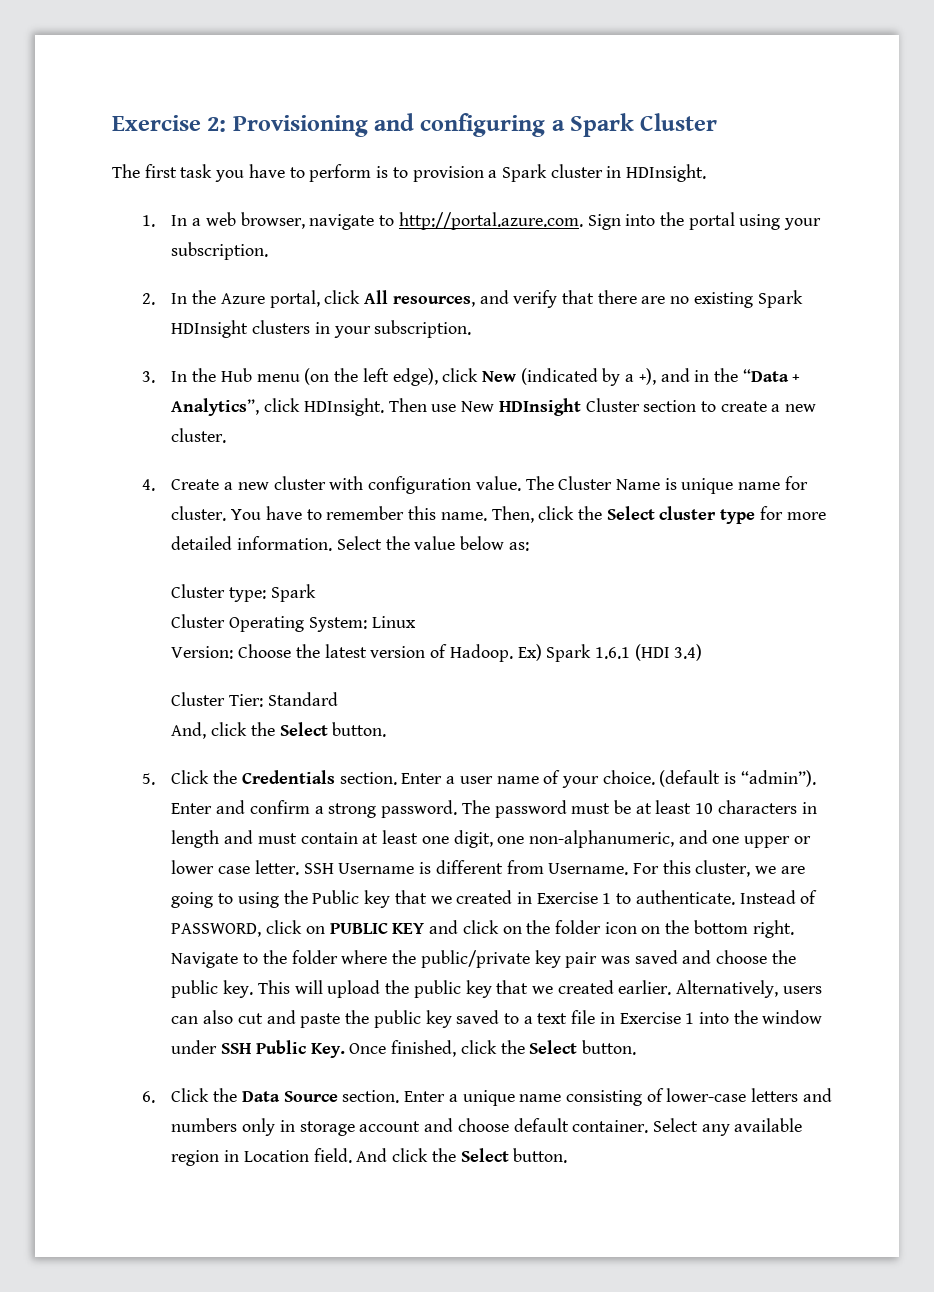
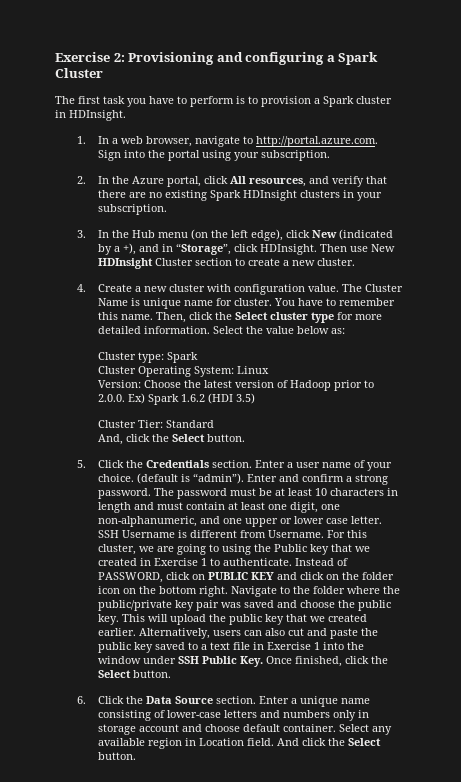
[714,368,801,382] [171,398,260,416] the “Data + Analytics”, -> [176,243,232,255] “Storage”,
[449,644,703,662] Hadoop. Ex) Spark 1.6.1 (HDI 3.4) -> [290,380,375,391] [98,393,256,405] Hadoop prior to 2.0.0. Ex) Spark 1.6.2 (HDI 3.5)

